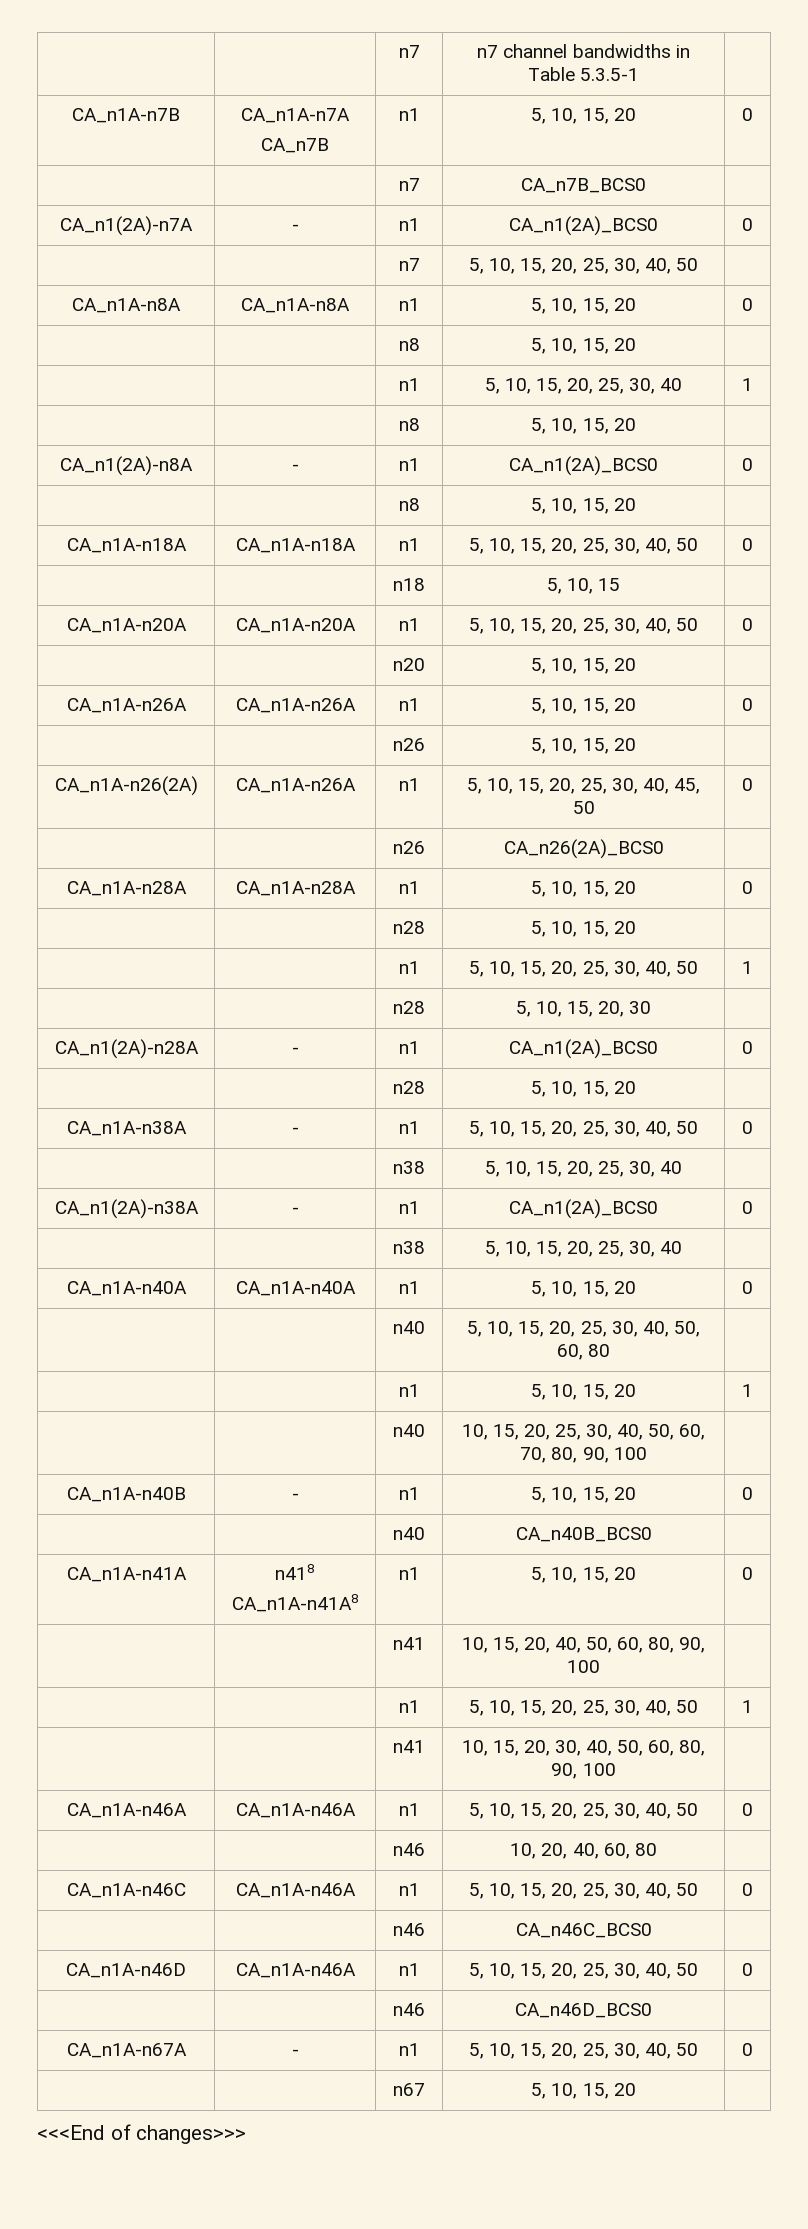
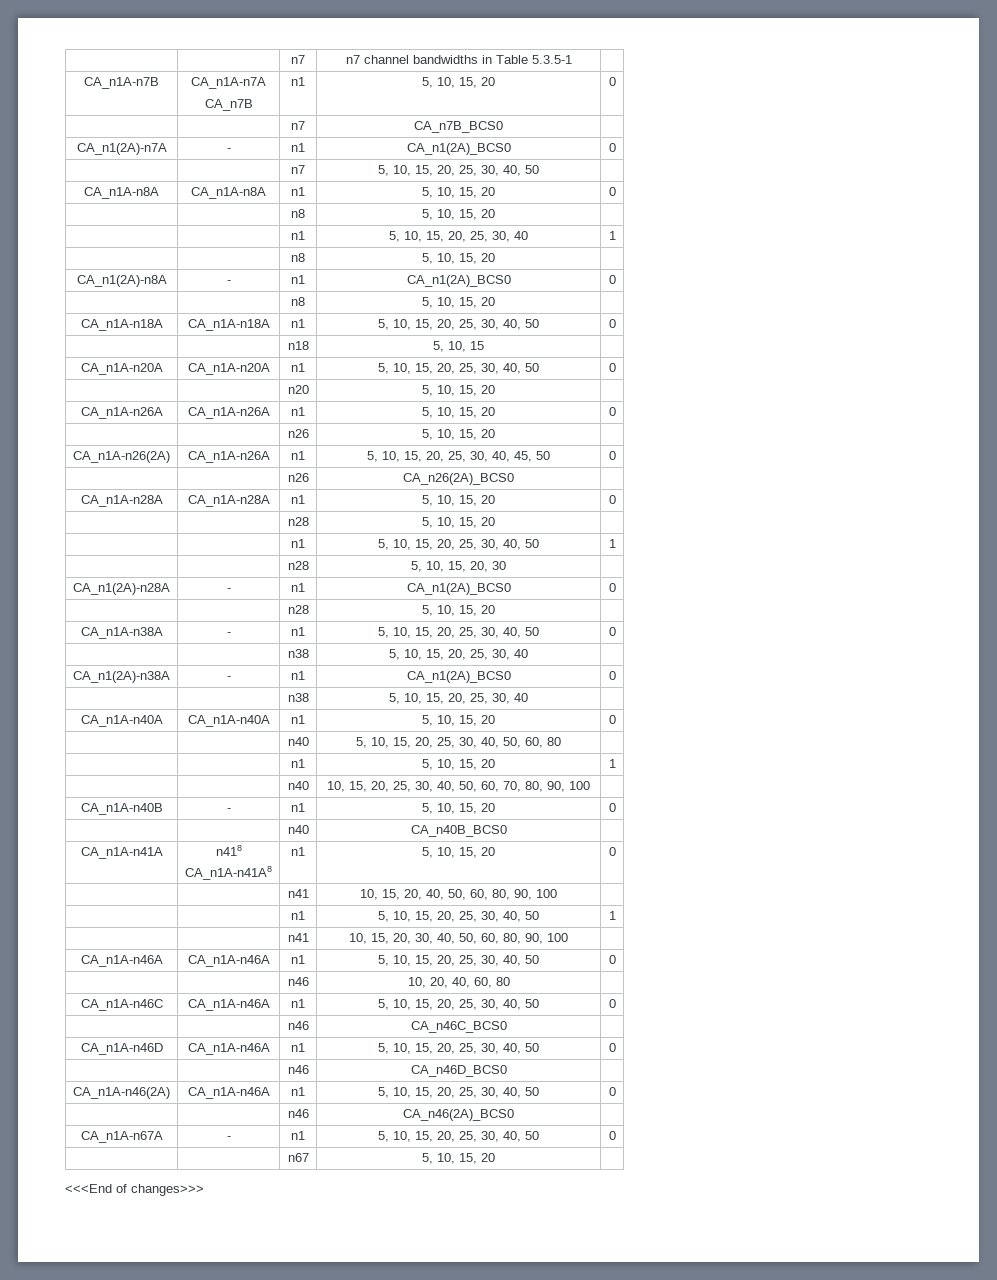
(652, 2010) none -> [73,1087,170,1099] [187,1087,270,1099] [291,1087,305,1096] [378,1087,539,1098] [608,1087,616,1096] [287,1109,309,1118] [403,1109,514,1121] // CA_n1A-n46(2A) | CA_n1A-n46A | n1 | 5, 10, 15, 20, 25, 30, 40, 50 | 0 // | | n46 | CA_n46(2A)_BCS0 |

